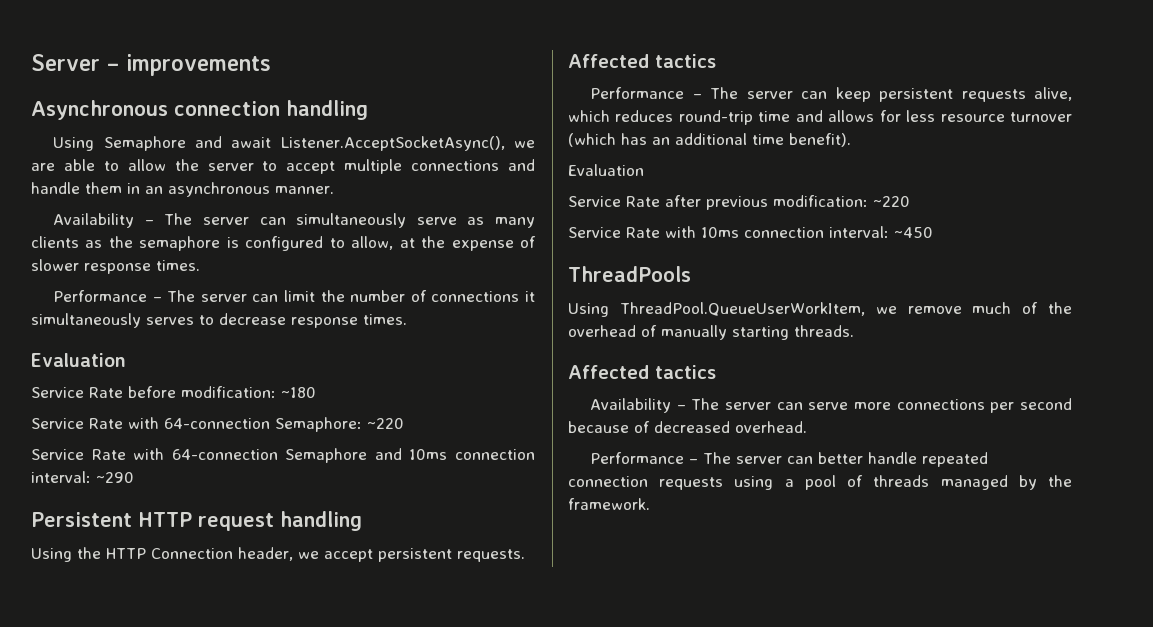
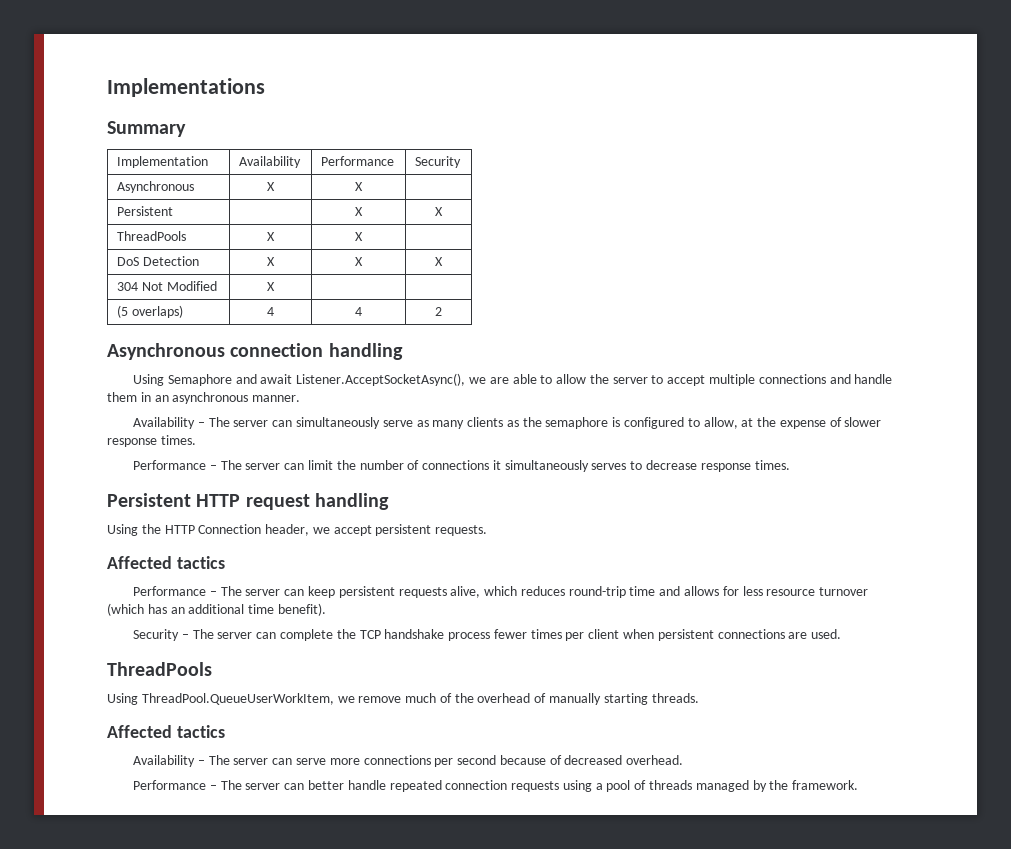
[31,54,271,76] Server – improvements -> [107,78,265,97] [107,121,186,137] [116,156,208,168] [238,156,301,168] [320,156,394,166] [414,156,461,168] [116,181,194,193] [267,182,275,191] [355,182,363,191] [116,206,173,216] [355,207,363,216] [435,207,443,216] [116,231,186,241] [267,232,275,241] [355,232,363,241] [116,256,199,266] [267,257,275,266] [355,257,363,266] [435,257,443,266] [116,281,217,291] [267,282,275,291] [116,305,183,318] [267,307,274,316] [355,307,362,316] [435,307,442,316] Implementations // Summary // Implementation | Availability | Performance | Security // Asynchronous | X | X | // Persistent | | X | X // ThreadPools | X | X | // DoS Detection | X | X | X // 304 Not Modified | X | | // (5 overlaps) | 4 | 4 | 2
[31,353,126,367] [31,386,316,398] [31,417,404,432] [31,448,535,463] [31,471,134,483] // Evaluation // Service Rate before modification: ~180 // Service Rate with 64-connection Semaphore: ~220 // Service Rate with 64-connection Semaphore and 10ms connection interval: ~290 -> (790, 465) none
[568,164,644,176] [568,195,910,210] [568,226,933,238] Evaluation // Service Rate after previous modification: ~220 // Service Rate with 10ms connection interval: ~450 -> [133,629,842,641] Security – The server can complete the TCP handshake process fewer times per client when persistent connections are used.

